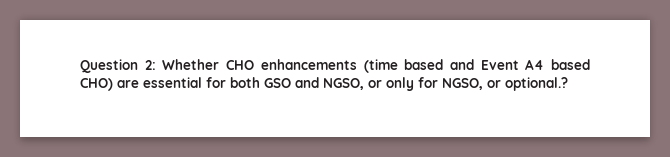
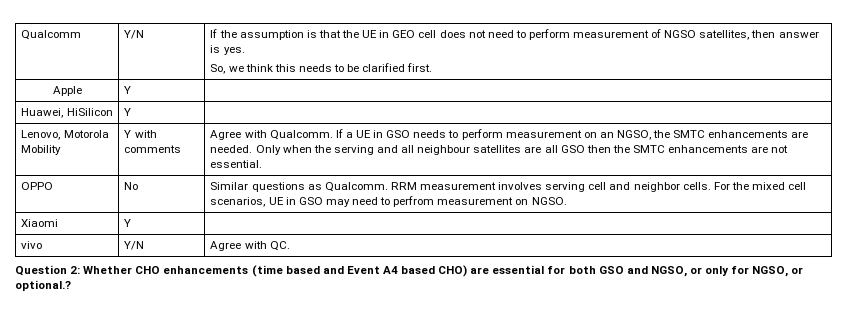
(80, 66) none -> [21,30,82,40] [124,30,145,39] [210,29,819,40] [210,45,245,55] [210,63,433,74] [52,86,82,96] [124,86,132,94] [21,108,113,118] [124,108,132,116] [21,130,109,140] [21,145,62,155] [124,130,157,138] [124,145,182,153] [210,129,809,140] [210,145,789,155] [210,160,263,168] [21,182,54,190] [124,182,139,190] [210,182,807,192] [210,196,567,207] [21,219,59,227] [124,219,132,227] [21,241,43,249] [124,241,145,250] [210,241,290,251] Qualcomm | Y/N | If the assumption is that the UE in GEO cell does not need to perform measurement of NGSO satellites, then answer is yes. // So, we think this needs to be clarified first. // Apple | Y | // Huawei, HiSilicon | Y | // Lenovo, Motorola Mobility | Y with comments | Agree with Qualcomm. If a UE in GSO needs to perform measurement on an NGSO, the SMTC enhancements are needed. Only when the serving and all neighbour satellites are all GSO then the SMTC enhancements are not essential. // OPPO | No | Similar questions as Qualcomm. RRM measurement involves serving cell and neighbor cells. For the mixed cell scenarios, UE in GSO may need to perfrom measurement on NGSO. // Xiaomi | Y | // vivo | Y/N | Agree with QC. //

